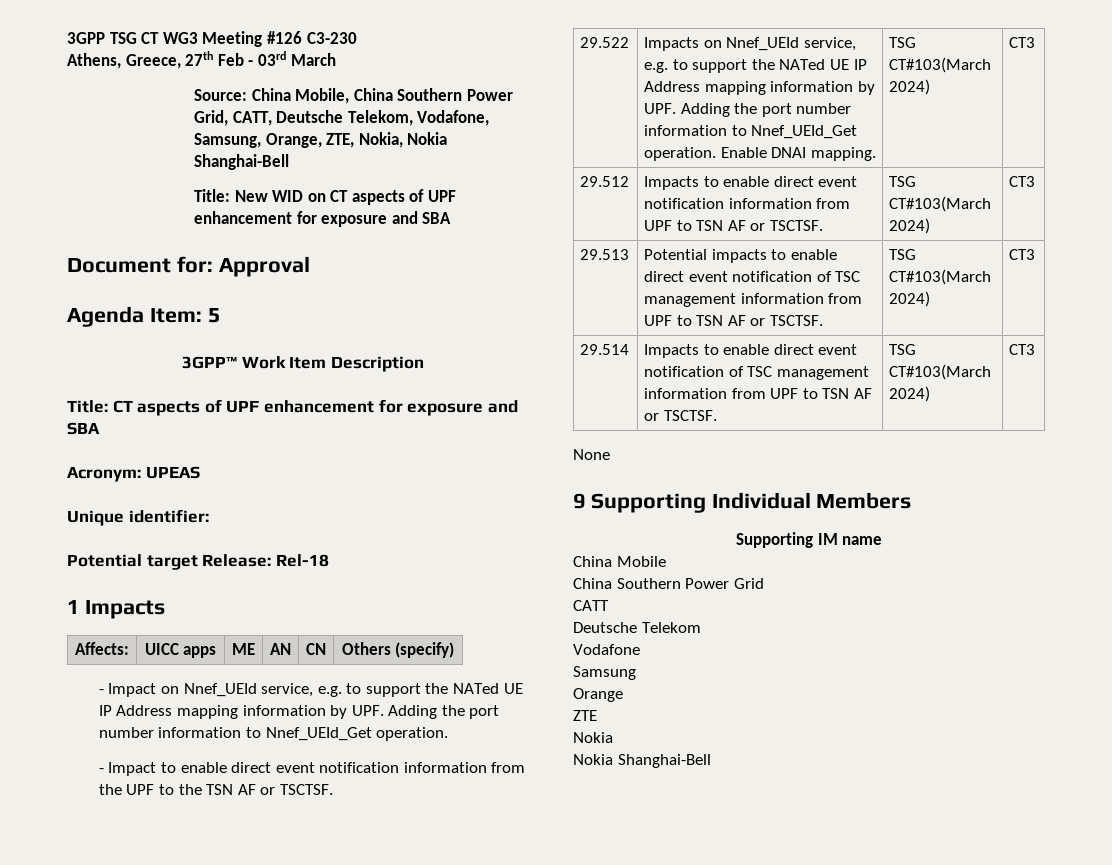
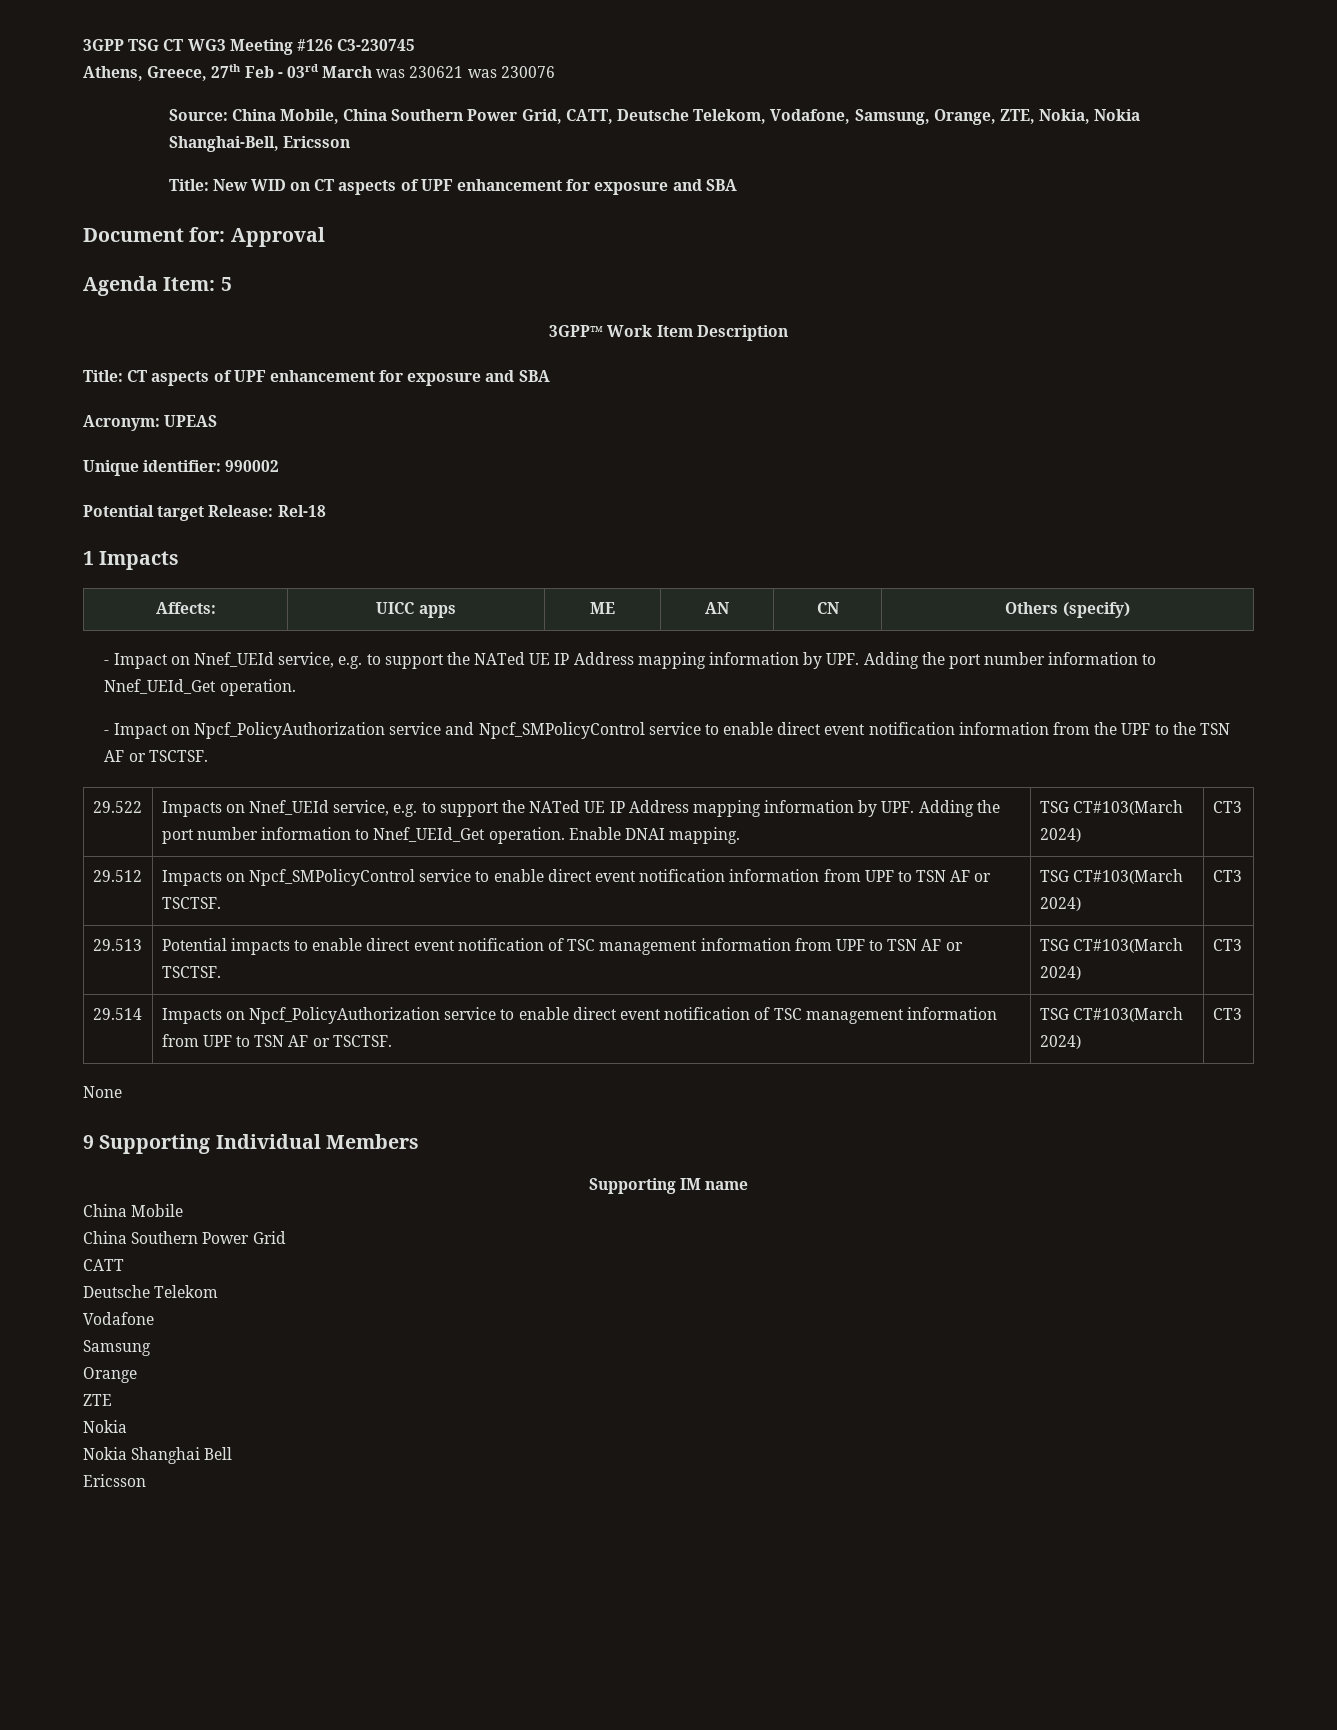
[306,32,357,44] C3-230 -> [337,39,416,51] C3-230745
(336, 59) none -> [376,66,555,78] was 230621 was 230076
[193,154,289,170] Shanghai-Bell -> [168,136,350,152] Shanghai-Bell, Ericsson
(209, 516) none -> [225,460,280,472] 990002
(157, 769) none -> [170,722,701,739] on Npcf_PolicyAuthorization service and Npcf_SMPolicyControl service
(700, 183) none -> [225,869,472,886] on Npcf_SMPolicyControl service
(700, 351) none -> [225,1007,497,1024] on Npcf_PolicyAuthorization service
[617,754,711,768] Shanghai-Bell -> [131,1447,233,1464] [83,1474,146,1487] Shanghai Bell // Ericsson

